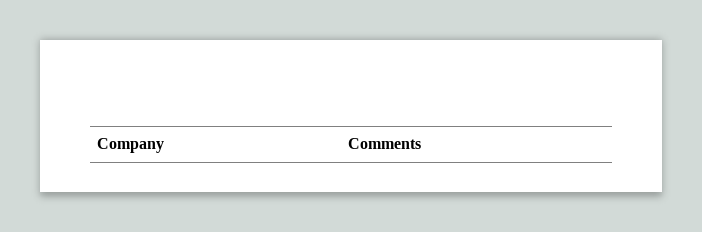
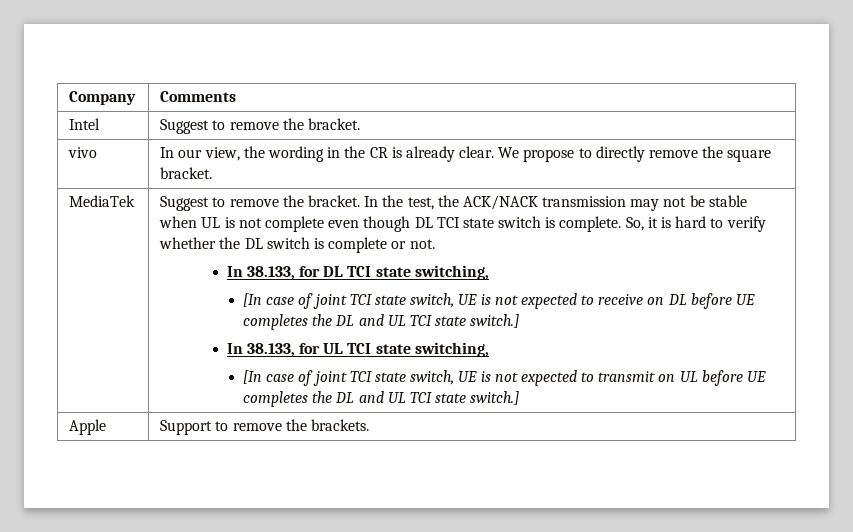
(422, 143) none -> [69,118,101,130] [160,118,360,134] [68,147,98,158] [160,146,772,162] [160,167,213,179] [69,195,136,207] [160,195,747,211] [159,216,766,232] [159,237,435,253] [226,265,489,280] [243,293,755,309] [243,314,520,330] [226,342,489,357] [243,370,766,386] [243,391,520,407] [69,419,107,435] [160,419,369,435] // Intel | Suggest to remove the bracket. // vivo | In our view, the wording in the CR is already clear. We propose to directly remove the square bracket. // MediaTek | Suggest to remove the bracket. In the test, the ACK/NACK transmission may not be stable when UL is not complete even though DL TCI state switch is complete. So, it is hard to verify whether the DL switch is complete or not. // In 38.133, for DL TCI state switching, // [In case of joint TCI state switch, UE is not expected to receive on DL before UE completes the DL and UL TCI state switch.] // In 38.133, for UL TCI state switching, // [In case of joint TCI state switch, UE is not expected to transmit on UL before UE completes the DL and UL TCI state switch.] // Apple | Support to remove the brackets.

